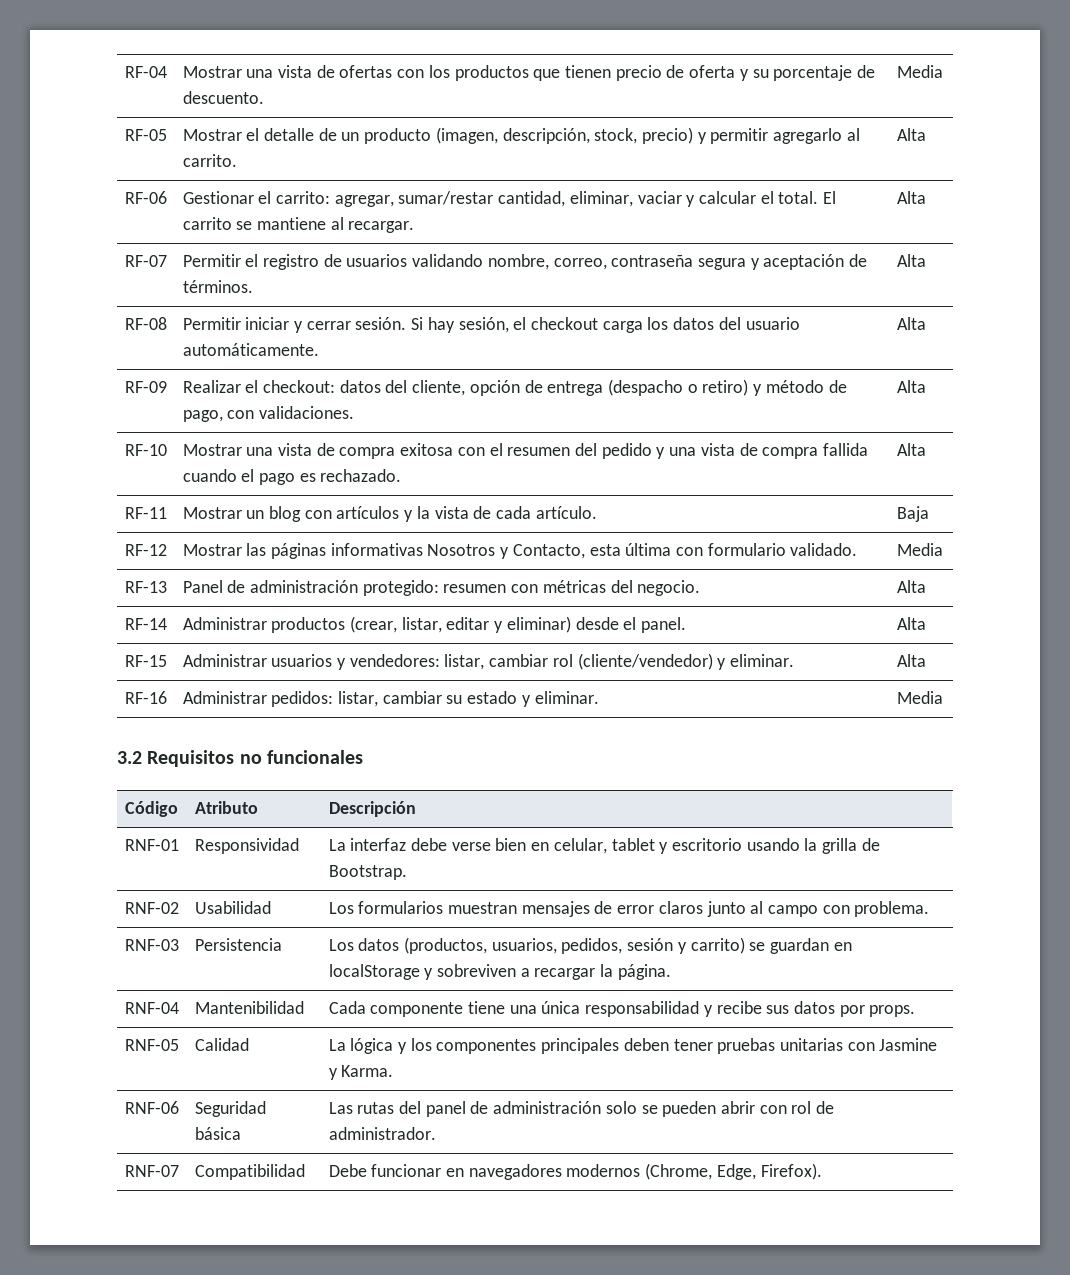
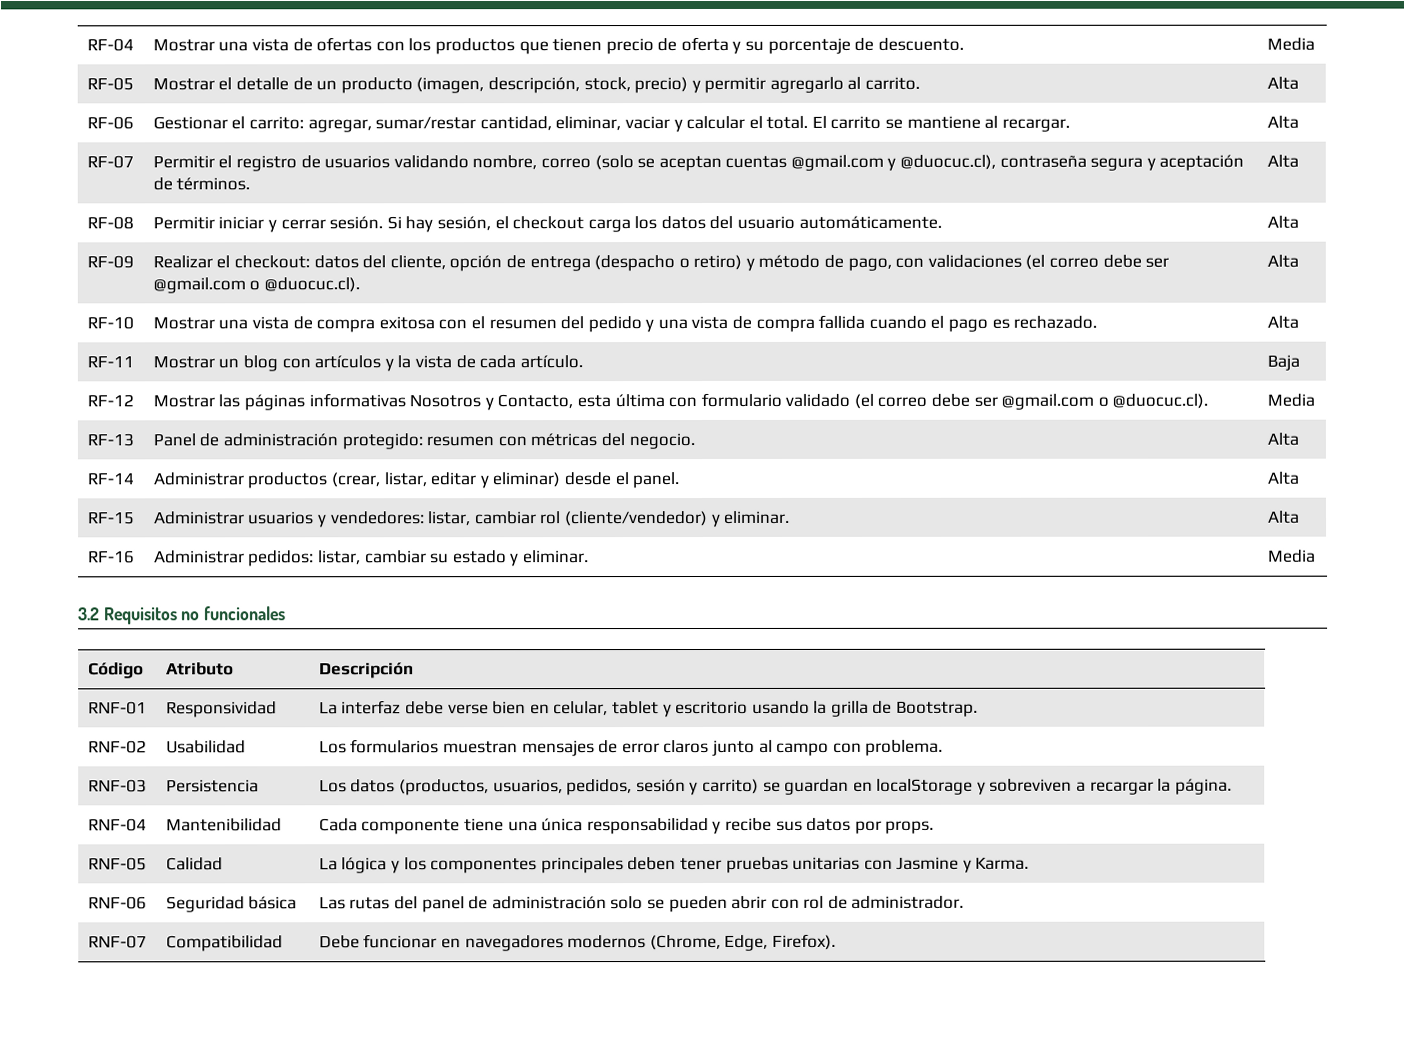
[553,258,607,270] correo, -> [540,154,997,172] correo (solo se aceptan cuentas @gmail.com y @duocuc.cl),
[258,406,354,419] validaciones. -> [927,254,1170,270] [152,277,360,294] validaciones (el correo debe ser @gmail.com o @duocuc.cl).
[790,543,858,556] validado. -> [785,393,1209,410] validado (el correo debe ser @gmail.com o @duocuc.cl).

